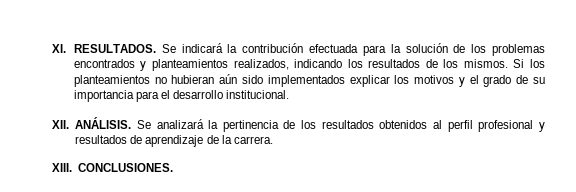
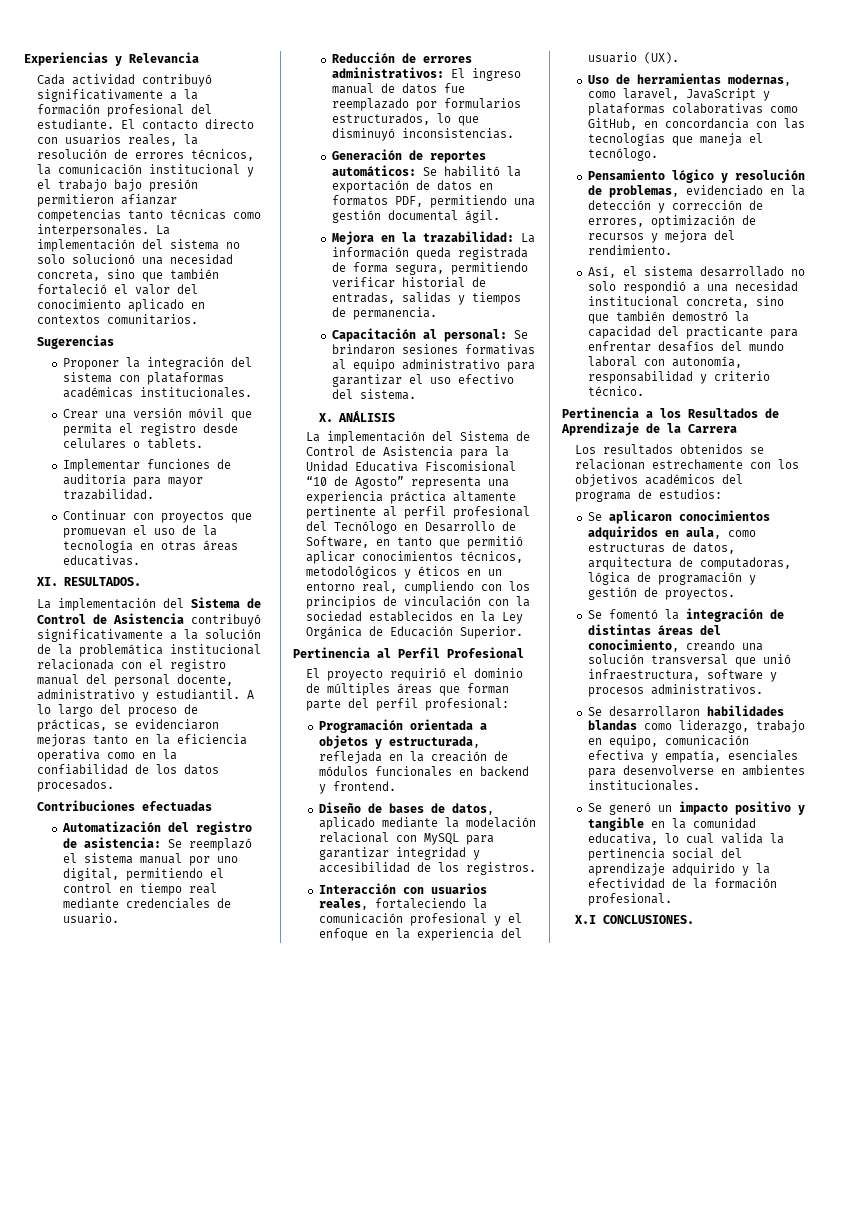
[52,43,545,56] [73,59,545,71] [73,74,546,87] [73,90,290,102] [52,117,545,132] [75,135,273,147] [52,163,73,172] XI. RESULTADOS. Se indicará la contribución efectuada para la solución de los problemas encontrados y planteamientos realizados, indicando los resultados de los mismos. Si los planteamientos no hubieran aún sido implementados explicar los motivos y el grado de su importancia para el desarrollo institucional. // XII. ANÁLISIS. Se analizará la pertinencia de los resultados obtenidos al perfil profesional y resultados de aprendizaje de la carrera. // XIII. -> [24,52,199,66] [36,74,212,87] [36,89,198,102] [36,104,212,117] [36,119,254,130] [36,134,198,146] [36,149,254,161] [36,164,254,177] [36,179,198,192] [36,194,177,207] [36,209,261,222] [36,224,170,237] [36,239,240,252] [36,254,233,265] [36,269,219,282] [36,284,198,295] [36,299,205,312] [36,314,198,325] [36,335,114,349] [62,357,252,370] [62,372,224,385] [62,387,252,398] [62,408,252,421] [62,423,238,436] [62,438,203,449] [62,459,231,472] [62,474,203,487] [62,489,154,500] [62,510,252,523] [62,525,217,538] [62,540,238,553] [62,555,140,566] [36,577,141,586] [36,597,261,611] [36,613,261,627] [36,629,261,642] [36,644,261,657] [36,659,226,672] [36,674,233,687] [36,689,254,702] [36,704,198,717] [36,719,219,732] [36,734,247,747] [36,749,177,762] [36,764,219,775] [36,779,114,792] [36,800,212,811] [61,821,252,835] [62,837,252,851] [62,853,238,866] [62,868,224,881] [62,883,217,896] [62,898,231,909] [62,913,119,924] [331,52,472,63] [331,67,521,81] [331,83,465,94] [331,98,521,111] [331,113,479,126] [331,128,514,141] [331,149,486,163] [331,165,521,177] [331,180,493,193] [331,195,535,208] [331,210,500,223] [331,231,535,245] [331,247,528,260] [331,262,528,275] [331,277,486,288] [331,292,521,305] [331,307,437,320] [331,328,528,342] [331,344,535,355] [331,359,535,372] [331,374,514,387] [331,389,416,400] [318,410,395,422] [305,431,530,444] [305,446,509,459] [305,461,516,472] [305,476,509,489] [305,491,516,504] [305,506,530,519] [305,521,516,534] [305,536,523,549] [305,551,523,564] [305,566,502,579] [305,581,530,594] [305,596,530,609] [305,611,523,624] [305,626,523,639] [293,647,524,658] [305,668,523,681] [305,683,509,696] [305,698,509,711] [318,719,487,733] [318,735,480,749] [318,751,508,764] [318,766,529,777] [318,781,396,794] [318,802,494,815] [318,817,536,830] [318,832,494,845] [318,847,480,860] [318,862,536,875] [318,883,487,894] [318,898,487,910] [318,913,522,926] [318,928,522,941] [587,52,679,64] [587,73,791,86] [587,88,770,101] [587,103,798,116] [587,118,805,130] [587,133,763,146] [587,148,658,161] [587,169,805,183] [587,185,805,198] [587,200,763,213] [587,215,756,228] [587,230,735,243] [587,245,672,255] [587,266,805,278] [587,281,798,294] [587,296,784,308] [587,311,749,324] [587,326,798,339] [587,341,784,352] [587,356,742,368] [587,371,770,384] [587,386,644,396] [562,407,779,418] [561,422,737,436] [574,444,764,455] [574,459,799,470] [574,474,743,487] [574,489,722,502] [587,510,770,524] [587,526,756,540] [587,542,735,554] [587,557,791,570] [587,572,756,585] [587,587,735,600] [587,608,784,622] [587,624,721,635] [587,639,763,652] [587,654,791,667] [587,669,777,682] [587,684,763,697] [587,705,784,717] [587,720,805,733] [587,735,749,748] [587,750,798,763] [587,765,805,778] [587,780,700,791] [587,801,805,815] [587,817,756,831] [587,833,784,845] [587,848,742,861] [587,863,770,876] [587,878,777,889] [587,893,672,906] [574,915,596,924] Experiencias y Relevancia // Cada actividad contribuyó significativamente a la formación profesional del estudiante. El contacto directo con usuarios reales, la resolución de errores técnicos, la comunicación institucional y el trabajo bajo presión permitieron afianzar competencias tanto técnicas como interpersonales. La implementación del sistema no solo solucionó una necesidad concreta, sino que también fortaleció el valor del conocimiento aplicado en contextos comunitarios. // Sugerencias // Proponer la integración del sistema con plataformas académicas institucionales. // Crear una versión móvil que permita el registro desde celulares o tablets. // Implementar funciones de auditoría para mayor trazabilidad. // Continuar con proyectos que promuevan el uso de la tecnología en otras áreas educativas. // XI. RESULTADOS. // La implementación del Sistema de Control de Asistencia contribuyó significativamente a la solución de la problemática institucional relacionada con el registro manual del personal docente, administrativo y estudiantil. A lo largo del proceso de prácticas, se evidenciaron mejoras tanto en la eficiencia operativa como en la confiabilidad de los datos procesados. // Contribuciones efectuadas // Automatización del registro de asistencia: Se reemplazó el sistema manual por uno digital, permitiendo el control en tiempo real mediante credenciales de usuario. // Reducción de errores administrativos: El ingreso manual de datos fue reemplazado por formularios estructurados, lo que disminuyó inconsistencias. // Generación de reportes automáticos: Se habilitó la exportación de datos en formatos PDF, permitiendo una gestión documental ágil. // Mejora en la trazabilidad: La información queda registrada de forma segura, permitiendo verificar historial de entradas, salidas y tiempos de permanencia. // Capacitación al personal: Se brindaron sesiones formativas al equipo administrativo para garantizar el uso efectivo del sistema. // X. ANÁLISIS // La implementación del Sistema de Control de Asistencia para la Unidad Educativa Fiscomisional “10 de Agosto” representa una experiencia práctica altamente pertinente al perfil profesional del Tecnólogo en Desarrollo de Software, en tanto que permitió aplicar conocimientos técnicos, metodológicos y éticos en un entorno real, cumpliendo con los principios de vinculación con la sociedad establecidos en la Ley Orgánica de Educación Superior. // Pertinencia al Perfil Profesional // El proyecto requirió el dominio de múltiples áreas que forman parte del perfil profesional: // Programación orientada a objetos y estructurada, reflejada en la creación de módulos funcionales en backend y frontend. // Diseño de bases de datos, aplicado mediante la modelación relacional con MySQL para garantizar integridad y accesibilidad de los registros. // Interacción con usuarios reales, fortaleciendo la comunicación profesional y el enfoque en la experiencia del usuario (UX). // Uso de herramientas modernas, como laravel, JavaScript y plataformas colaborativas como GitHub, en concordancia con las tecnologías que maneja el tecnólogo. // Pensamiento lógico y resolución de problemas, evidenciado en la detección y corrección de errores, optimización de recursos y mejora del rendimiento. // Así, el sistema desarrollado no solo respondió a una necesidad institucional concreta, sino que también demostró la capacidad del practicante para enfrentar desafíos del mundo laboral con autonomía, responsabilidad y criterio técnico. // Pertinencia a los Resultados de Aprendizaje de la Carrera // Los resultados obtenidos se relacionan estrechamente con los objetivos académicos del programa de estudios: // Se aplicaron conocimientos adquiridos en aula, como estructuras de datos, arquitectura de computadoras, lógica de programación y gestión de proyectos. // Se fomentó la integración de distintas áreas del conocimiento, creando una solución transversal que unió infraestructura, software y procesos administrativos. // Se desarrollaron habilidades blandas como liderazgo, trabajo en equipo, comunicación efectiva y empatía, esenciales para desenvolverse en ambientes institucionales. // Se generó un impacto positivo y tangible en la comunidad educativa, lo cual valida la pertinencia social del aprendizaje adquirido y la efectividad de la formación profesional. // X.I

